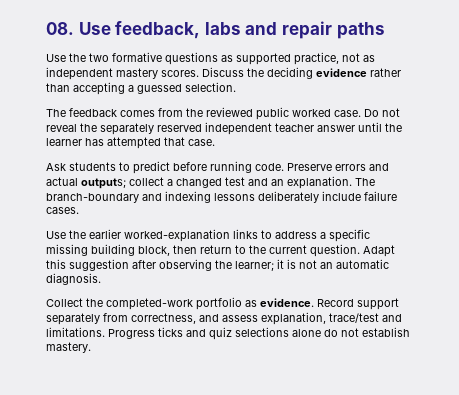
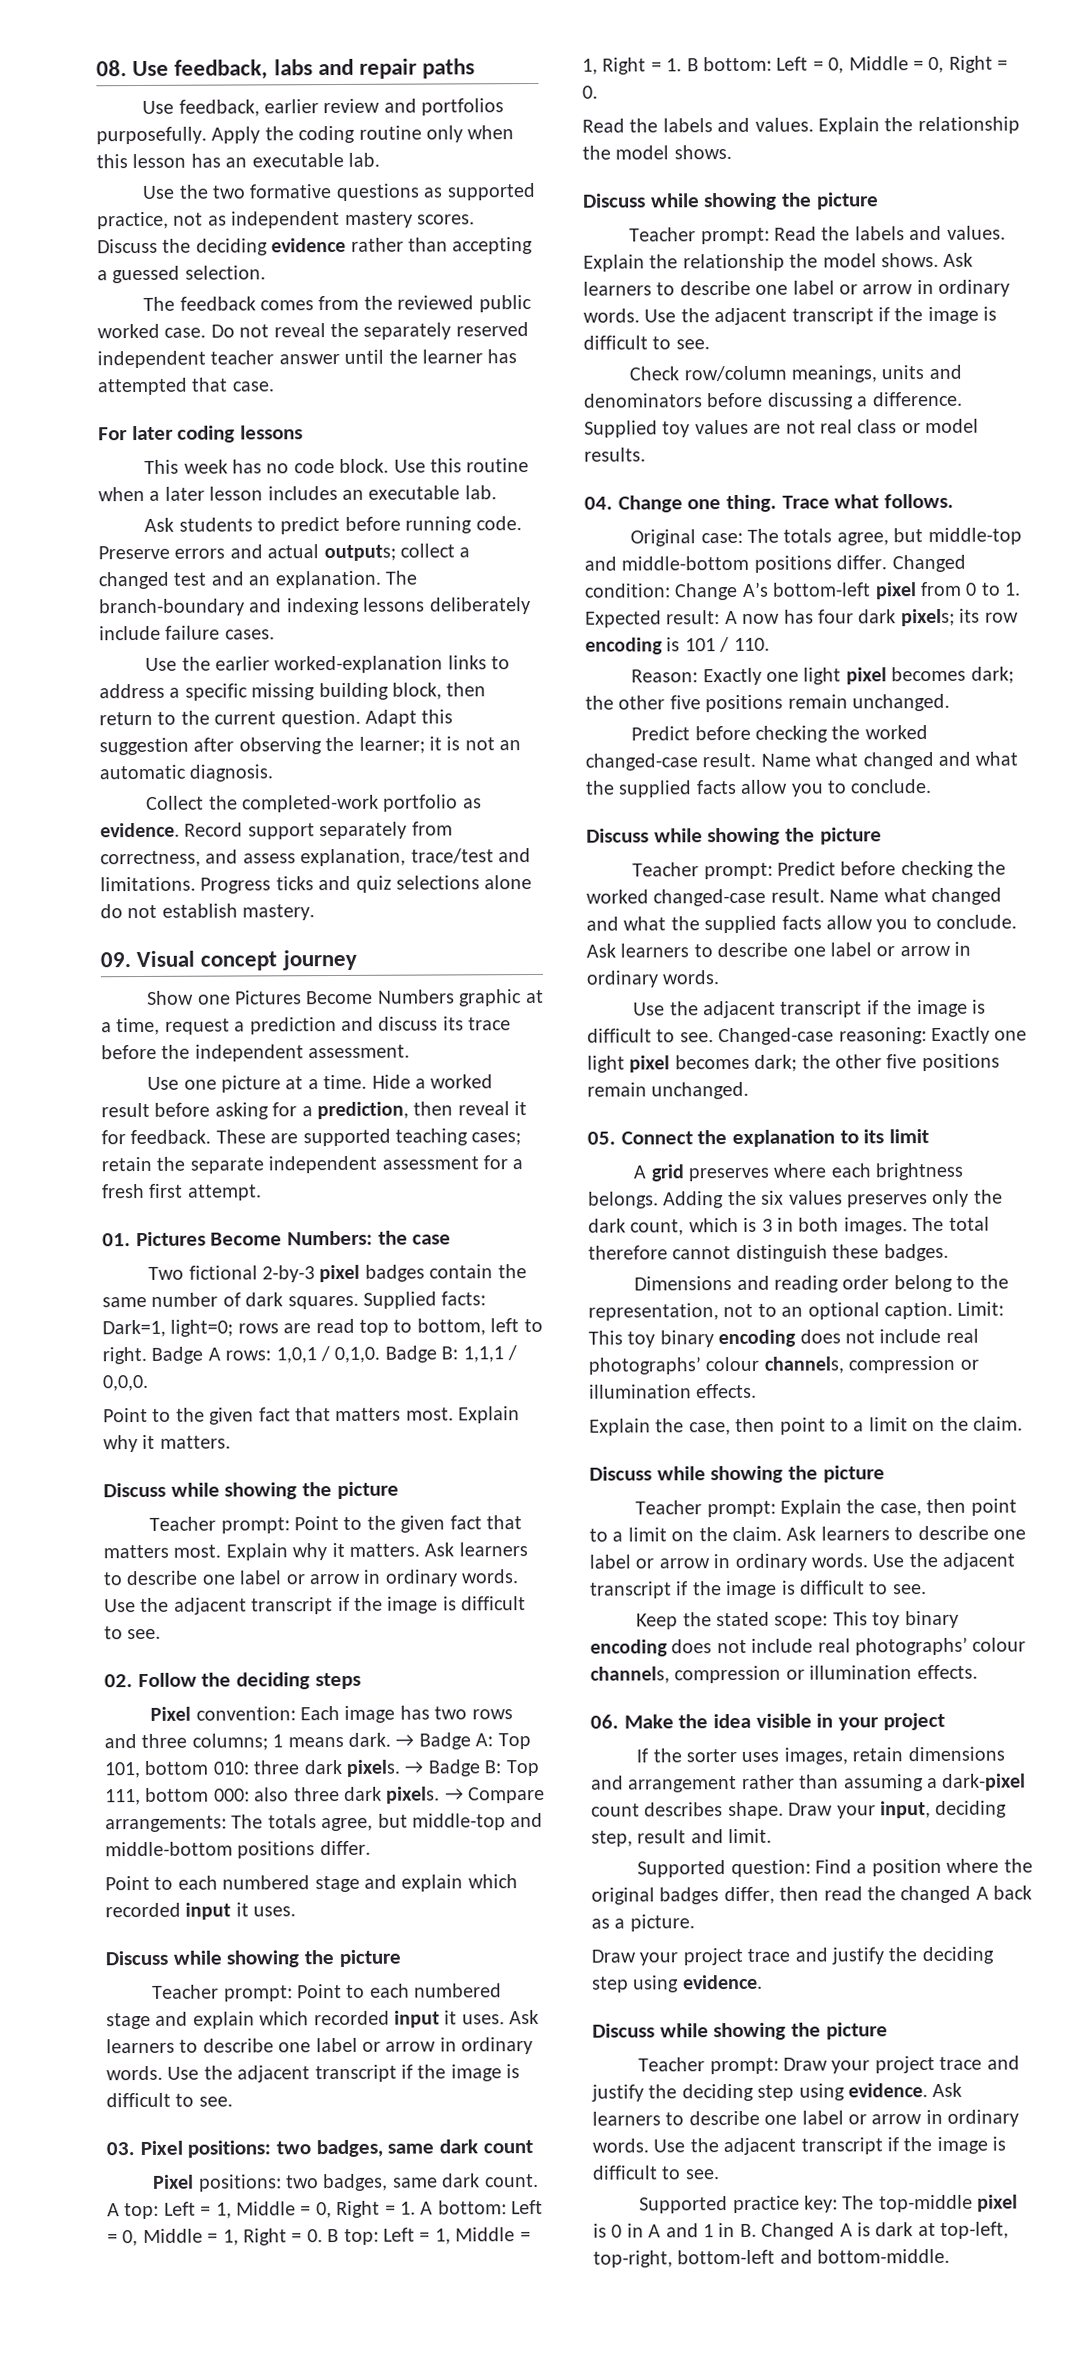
(385, 30) none -> [142,98,505,117] [96,125,515,145] [96,152,380,169] // Use feedback, earlier review and portfolios purposefully. Apply the coding routine only when this lesson has an executable lab.
(215, 142) none -> [98,425,304,443] [144,458,530,474] [98,485,497,502] // For later coding lessons // This week has no code block. Use this routine when a later lesson includes an executable lab.
(91, 347) none -> [100,949,357,971] [147,989,544,1007] [101,1016,512,1036] [101,1044,411,1062] [147,1074,494,1093] [101,1101,528,1120] [101,1128,522,1147] [101,1155,524,1174] [101,1183,262,1201] [102,1230,452,1247] [148,1264,527,1283] [102,1291,487,1310] [102,1318,543,1338] [102,1345,517,1365] [102,1374,149,1392] [103,1406,521,1425] [103,1434,231,1453] [103,1481,399,1500] [149,1515,523,1534] [103,1542,528,1561] [103,1569,520,1587] [104,1596,527,1615] [104,1626,162,1640] [104,1672,361,1690] [150,1705,513,1723] [104,1732,531,1751] [104,1759,539,1779] [105,1786,546,1806] [105,1812,544,1833] [105,1840,371,1859] [105,1874,518,1893] [105,1902,297,1920] [105,1949,401,1968] [152,1983,503,2002] [106,2009,540,2030] [106,2037,534,2055] [106,2064,521,2083] [106,2092,233,2108] [106,2139,533,2158] [153,2173,539,2192] [107,2199,544,2220] [107,2227,531,2247] [582,55,1009,75] [582,85,598,99] [582,116,1020,135] [582,144,732,160] [582,192,879,211] [629,225,1006,245] [583,252,974,272] [583,279,1011,297] [583,306,998,326] [583,335,710,350] [629,364,962,383] [584,391,963,410] [584,418,980,438] [584,447,646,462] [584,493,955,513] [630,527,1022,547] [584,554,966,573] [584,581,1022,601] [585,608,1019,628] [585,637,770,655] [631,666,1014,686] [585,693,950,713] [631,725,928,743] [585,751,1019,771] [585,778,933,798] [586,827,882,846] [632,860,1007,880] [586,887,1002,907] [586,914,1018,934] [586,941,972,958] [586,970,720,988] [633,999,987,1019] [587,1026,1028,1046] [587,1053,1000,1073] [587,1081,750,1100] [587,1129,930,1148] [633,1162,964,1182] [588,1189,1003,1209] [588,1216,990,1236] [588,1243,949,1262] [634,1274,1009,1293] [588,1301,1005,1321] [588,1328,979,1348] [588,1355,979,1375] [589,1383,758,1399] [589,1416,1023,1436] [589,1465,885,1484] [635,1498,1017,1518] [589,1525,1026,1542] [589,1552,1016,1572] [590,1580,927,1599] [636,1610,959,1630] [590,1636,1027,1657] [590,1664,978,1684] [590,1712,945,1731] [636,1746,1005,1765] [590,1773,1027,1793] [591,1800,1008,1820] [591,1828,773,1847] [637,1858,1033,1878] [591,1885,1033,1905] [591,1914,695,1932] [591,1946,994,1966] [592,1974,763,1993] [592,2022,888,2041] [638,2055,1020,2075] [591,2082,963,2102] [592,2109,1020,2127] [592,2136,1007,2156] [592,2165,720,2180] [639,2194,1019,2214] [593,2221,1010,2240] [593,2248,951,2268] // 09. Visual concept journey // Show one Pictures Become Numbers graphic at a time, request a prediction and discuss its trace before the independent assessment. // Use one picture at a time. Hide a worked result before asking for a prediction, then reveal it for feedback. These are supported teaching cases; retain the separate independent assessment for a fresh first attempt. // 01. Pictures Become Numbers: the case // Two fictional 2-by-3 pixel badges contain the same number of dark squares. Supplied facts: Dark=1, light=0; rows are read top to bottom, left to right. Badge A rows: 1,0,1 / 0,1,0. Badge B: 1,1,1 / 0,0,0. // Point to the given fact that matters most. Explain why it matters. // Discuss while showing the picture // Teacher prompt: Point to the given fact that matters most. Explain why it matters. Ask learners to describe one label or arrow in ordinary words. Use the adjacent transcript if the image is difficult to see. // 02. Follow the deciding steps // Pixel convention: Each image has two rows and three columns; 1 means dark. → Badge A: Top 101, bottom 010: three dark pixels. → Badge B: Top 111, bottom 000: also three dark pixels. → Compare arrangements: The totals agree, but middle-top and middle-bottom positions differ. // Point to each numbered stage and explain which recorded input it uses. // Discuss while showing the picture // Teacher prompt: Point to each numbered stage and explain which recorded input it uses. Ask learners to describe one label or arrow in ordinary words. Use the adjacent transcript if the image is difficult to see. // 03. Pixel positions: two badges, same dark count // Pixel positions: two badges, same dark count. A top: Left = 1, Middle = 0, Right = 1. A bottom: Left = 0, Middle = 1, Right = 0. B top: Left = 1, Middle = 1, Right = 1. B bottom: Left = 0, Middle = 0, Right = 0. // Read the labels and values. Explain the relationship the model shows. // Discuss while showing the picture // Teacher prompt: Read the labels and values. Explain the relationship the model shows. Ask learners to describe one label or arrow in ordinary words. Use the adjacent transcript if the image is difficult to see. // Check row/column meanings, units and denominators before discussing a difference. Supplied toy values are not real class or model results. // 04. Change one thing. Trace what follows. // Original case: The totals agree, but middle-top and middle-bottom positions differ. Changed condition: Change A’s bottom-left pixel from 0 to 1. Expected result: A now has four dark pixels; its row encoding is 101 / 110. // Reason: Exactly one light pixel becomes dark; the other five positions remain unchanged. // Predict before checking the worked changed-case result. Name what changed and what the supplied facts allow you to conclude. // Discuss while showing the picture // Teacher prompt: Predict before checking the worked changed-case result. Name what changed and what the supplied facts allow you to conclude. Ask learners to describe one label or arrow in ordinary words. // Use the adjacent transcript if the image is difficult to see. Changed-case reasoning: Exactly one light pixel becomes dark; the other five positions remain unchanged. // 05. Connect the explanation to its limit // A grid preserves where each brightness belongs. Adding the six values preserves only the dark count, which is 3 in both images. The total therefore cannot distinguish these badges. // Dimensions and reading order belong to the representation, not to an optional caption. Limit: This toy binary encoding does not include real photographs’ colour channels, compression or illumination effects. // Explain the case, then point to a limit on the claim. // Discuss while showing the picture // Teacher prompt: Explain the case, then point to a limit on the claim. Ask learners to describe one label or arrow in ordinary words. Use the adjacent transcript if the image is difficult to see. // Keep the stated scope: This toy binary encoding does not include real photographs’ colour channels, compression or illumination effects. // 06. Make the idea visible in your project // If the sorter uses images, retain dimensions and arrangement rather than assuming a dark-pixel count describes shape. Draw your input, deciding step, result and limit. // Supported question: Find a position where the original badges differ, then read the changed A back as a picture. // Draw your project trace and justify the deciding step using evidence. // Discuss while showing the picture // Teacher prompt: Draw your project trace and justify the deciding step using evidence. Ask learners to describe one label or arrow in ordinary words. Use the adjacent transcript if the image is difficult to see. // Supported practice key: The top-middle pixel is 0 in A and 1 in B. Changed A is dark at top-left, top-right, bottom-left and bottom-middle.

